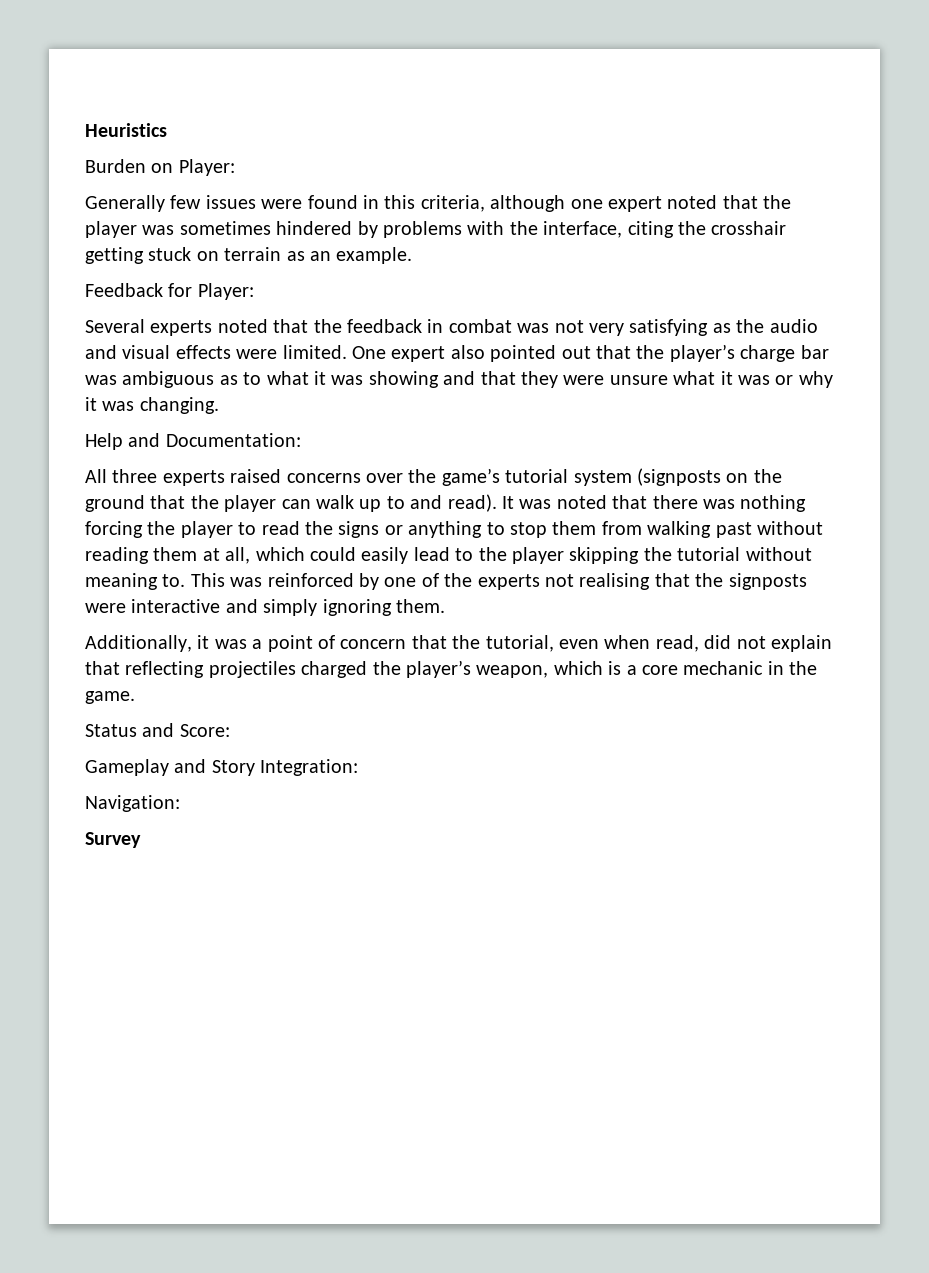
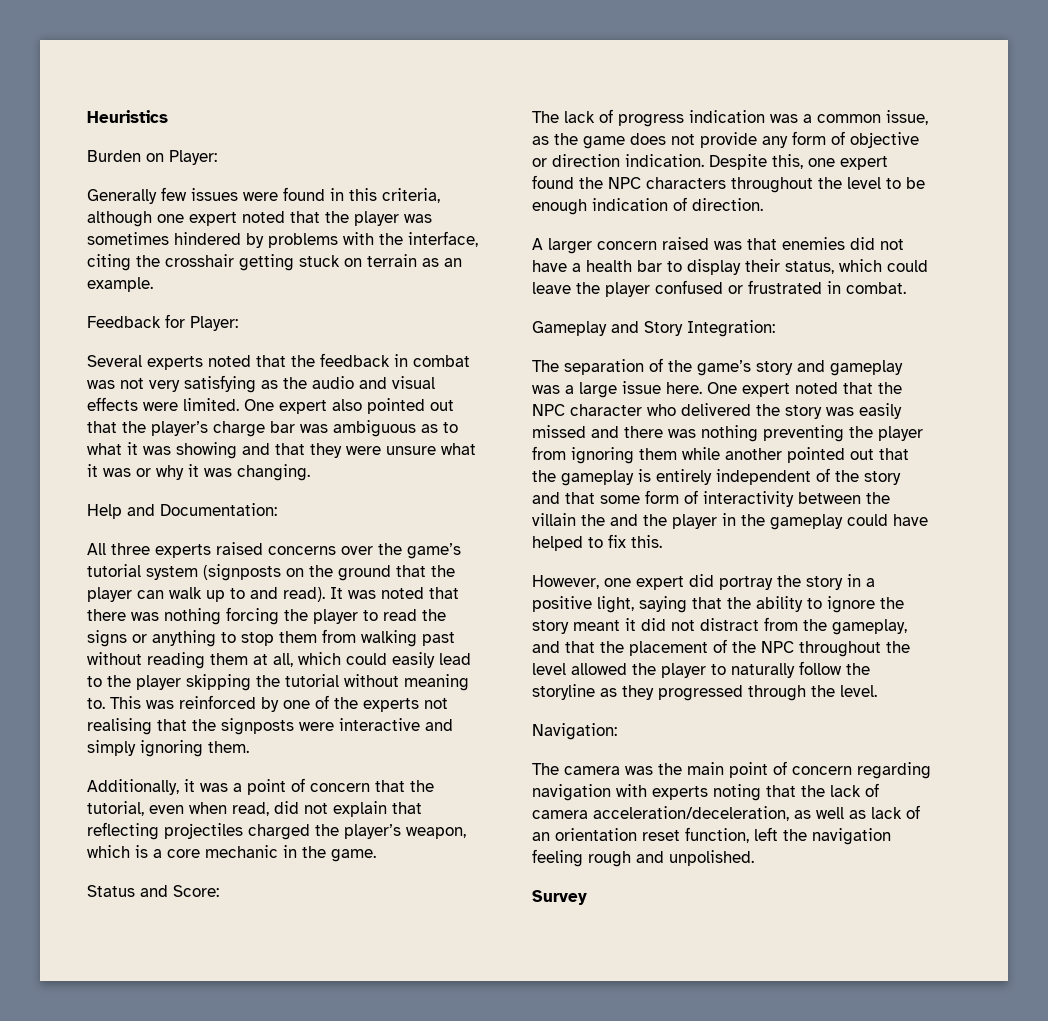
[85,759,359,776] [85,795,180,812] Gameplay and Story Integration: // Navigation: -> [532,109,928,127] [532,131,919,149] [532,154,888,170] [532,175,925,193] [532,197,763,215] [532,237,904,254] [532,259,928,275] [532,280,906,297] [532,320,775,337] [532,358,903,376] [532,381,902,398] [532,403,902,419] [532,425,923,442] [532,446,909,464] [532,468,901,486] [532,490,890,507] [532,513,928,530] [532,534,662,551] [532,574,875,590] [532,596,904,613] [532,617,907,635] [532,639,910,657] [532,661,870,678] [532,684,877,701] [532,723,617,740] [532,761,931,779] [532,783,879,801] [532,805,920,821] [532,827,891,845] [532,849,754,867] The lack of progress indication was a common issue, as the game does not provide any form of objective or direction indication. Despite this, one expert found the NPC characters throughout the level to be enough indication of direction. // A larger concern raised was that enemies did not have a health bar to display their status, which could leave the player confused or frustrated in combat. // Gameplay and Story Integration: // The separation of the game’s story and gameplay was a large issue here. One expert noted that the NPC character who delivered the story was easily missed and there was nothing preventing the player from ignoring them while another pointed out that the gameplay is entirely independent of the story and that some form of interactivity between the villain the and the player in the gameplay could have helped to fix this. // However, one expert did portray the story in a positive light, saying that the ability to ignore the story meant it did not distract from the gameplay, and that the placement of the NPC throughout the level allowed the player to naturally follow the storyline as they progressed through the level. // Navigation: // The camera was the main point of concern regarding navigation with experts noting that the lack of camera acceleration/deceleration, as well as lack of an orientation reset function, left the navigation feeling rough and unpolished.

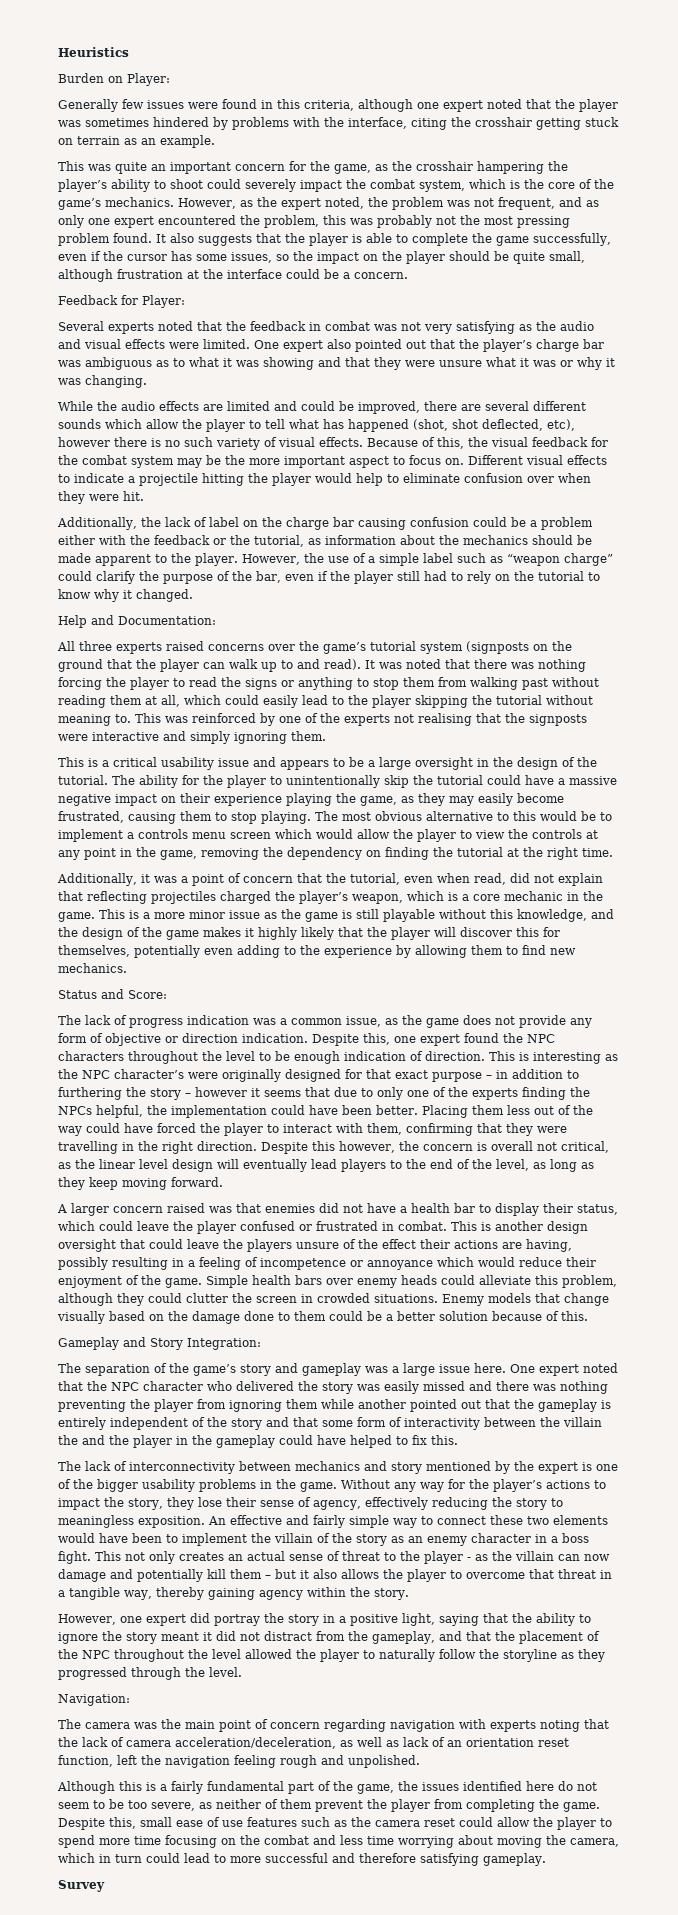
(153, 284) none -> [58,161,568,174] [58,179,614,192] [58,197,599,210] [58,215,570,228] [58,233,611,246] [58,251,585,264] [58,269,408,282] // This was quite an important concern for the game, as the crosshair hampering the player’s ability to shoot could severely impact the combat system, which is the core of the game’s mechanics. However, as the expert noted, the problem was not frequent, and as only one expert encountered the problem, this was probably not the most pressing problem found. It also suggests that the player is able to complete the game successfully, even if the cursor has some issues, so the impact on the player should be quite small, although frustration at the interface could be a concern.
(310, 472) none -> [58,401,586,414] [58,419,575,432] [58,437,608,450] [58,455,607,468] [58,473,591,486] [58,491,144,504] [57,517,593,530] [58,535,592,547] [58,553,613,566] [58,571,600,584] [58,589,193,602] // While the audio effects are limited and could be improved, there are several different sounds which allow the player to tell what has happened (shot, shot deflected, etc), however there is no such variety of visual effects. Because of this, the visual feedback for the combat system may be the more important aspect to focus on. Different visual effects to indicate a projectile hitting the player would help to eliminate confusion over when they were hit. // Additionally, the lack of label on the charge bar causing confusion could be a problem either with the feedback or the tutorial, as information about the mechanics should be made apparent to the player. However, the use of a simple label such as “weapon charge” could clarify the purpose of the bar, even if the player still had to rely on the tutorial to know why it changed.
(249, 747) none -> [58,757,597,770] [58,775,617,788] [58,793,564,806] [58,811,612,824] [58,829,598,842] [58,847,613,860] // This is a critical usability issue and appears to be a large oversight in the design of the tutorial. The ability for the player to unintentionally skip the tutorial could have a massive negative impact on their experience playing the game, as they may easily become frustrated, causing them to stop playing. The most obvious alternative to this would be to implement a controls menu screen which would allow the player to view the controls at any point in the game, removing the dependency on finding the tutorial at the right time.
(376, 855) none -> [99,909,614,922] [58,927,560,940] [58,945,576,958] [58,963,127,973] This is a more minor issue as the game is still playable without this knowledge, and the design of the game makes it highly likely that the player will discover this for themselves, potentially even adding to the experience by allowing them to find new mechanics.
(763, 204) none -> [489,1051,618,1064] [58,1069,579,1082] [58,1087,590,1100] [58,1105,593,1118] [58,1123,567,1136] [58,1141,609,1154] [58,1159,594,1172] [58,1177,223,1190] This is interesting as the NPC character’s were originally designed for that exact purpose – in addition to furthering the story – however it seems that due to only one of the experts finding the NPCs helpful, the implementation could have been better. Placing them less out of the way could have forced the player to interact with them, confirming that they were travelling in the right direction. Despite this however, the concern is overall not critical, as the linear level design will eventually lead players to the end of the level, as long as they keep moving forward.
(906, 288) none -> [451,1221,588,1234] [58,1239,572,1252] [58,1257,596,1270] [58,1275,617,1288] [58,1293,609,1306] [57,1311,588,1324] This is another design oversight that could leave the players unsure of the effect their actions are having, possibly resulting in a feeling of incompetence or annoyance which would reduce their enjoyment of the game. Simple health bars over enemy heads could alleviate this problem, although they could clutter the screen in crowded situations. Enemy models that change visually based on the damage done to them could be a better solution because of this.
(662, 541) none -> [58,1461,618,1474] [58,1479,606,1492] [58,1497,563,1510] [58,1515,608,1528] [58,1533,589,1546] [58,1551,610,1564] [58,1569,612,1582] [58,1587,409,1600] // The lack of interconnectivity between mechanics and story mentioned by the expert is one of the bigger usability problems in the game. Without any way for the player’s actions to impact the story, they lose their sense of agency, effectively reducing the story to meaningless exposition. An effective and fairly simple way to connect these two elements would have been to implement the villain of the story as an enemy character in a boss fight. This not only creates an actual sense of threat to the player - as the villain can now damage and potentially kill them – but it also allows the player to overcome that threat in a tangible way, thereby gaining agency within the story.
(754, 858) none -> [57,1781,597,1794] [58,1799,600,1812] [58,1817,612,1830] [58,1835,619,1848] [58,1853,546,1866] // Although this is a fairly fundamental part of the game, the issues identified here do not seem to be too severe, as neither of them prevent the player from completing the game. Despite this, small ease of use features such as the camera reset could allow the player to spend more time focusing on the combat and less time worrying about moving the camera, which in turn could lead to more successful and therefore satisfying gameplay.

